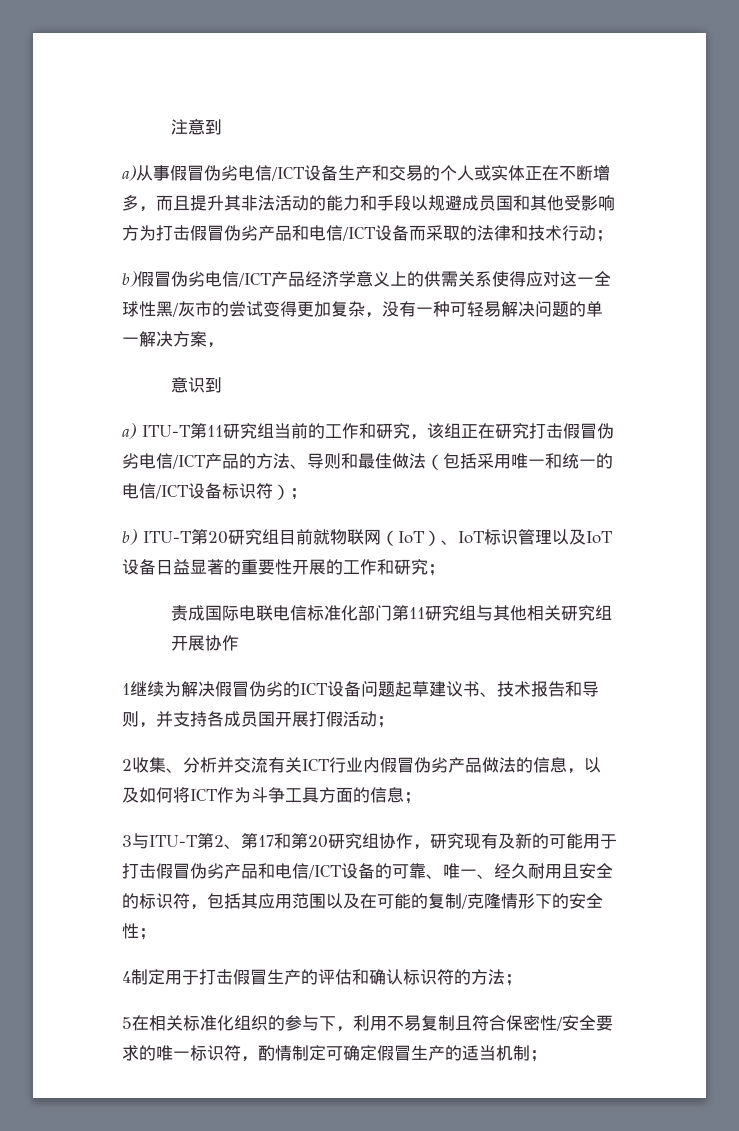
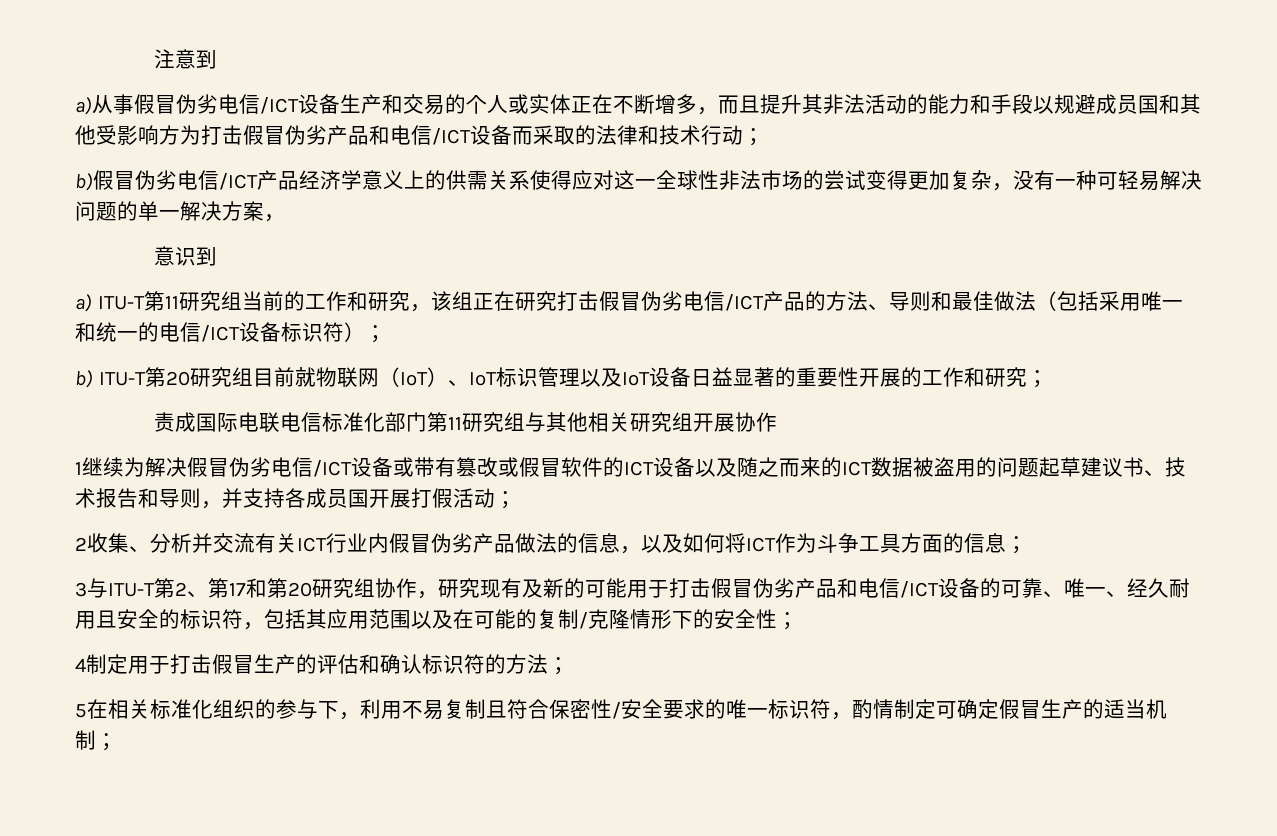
[156,301,212,317] 黑/灰市 -> [719,170,803,190] 非法市场
[283,681,361,697] 的ICT设备 -> [271,457,997,477] 电信/ICT设备或带有篡改或假冒软件的ICT设备以及随之而来的ICT数据被盗用的

